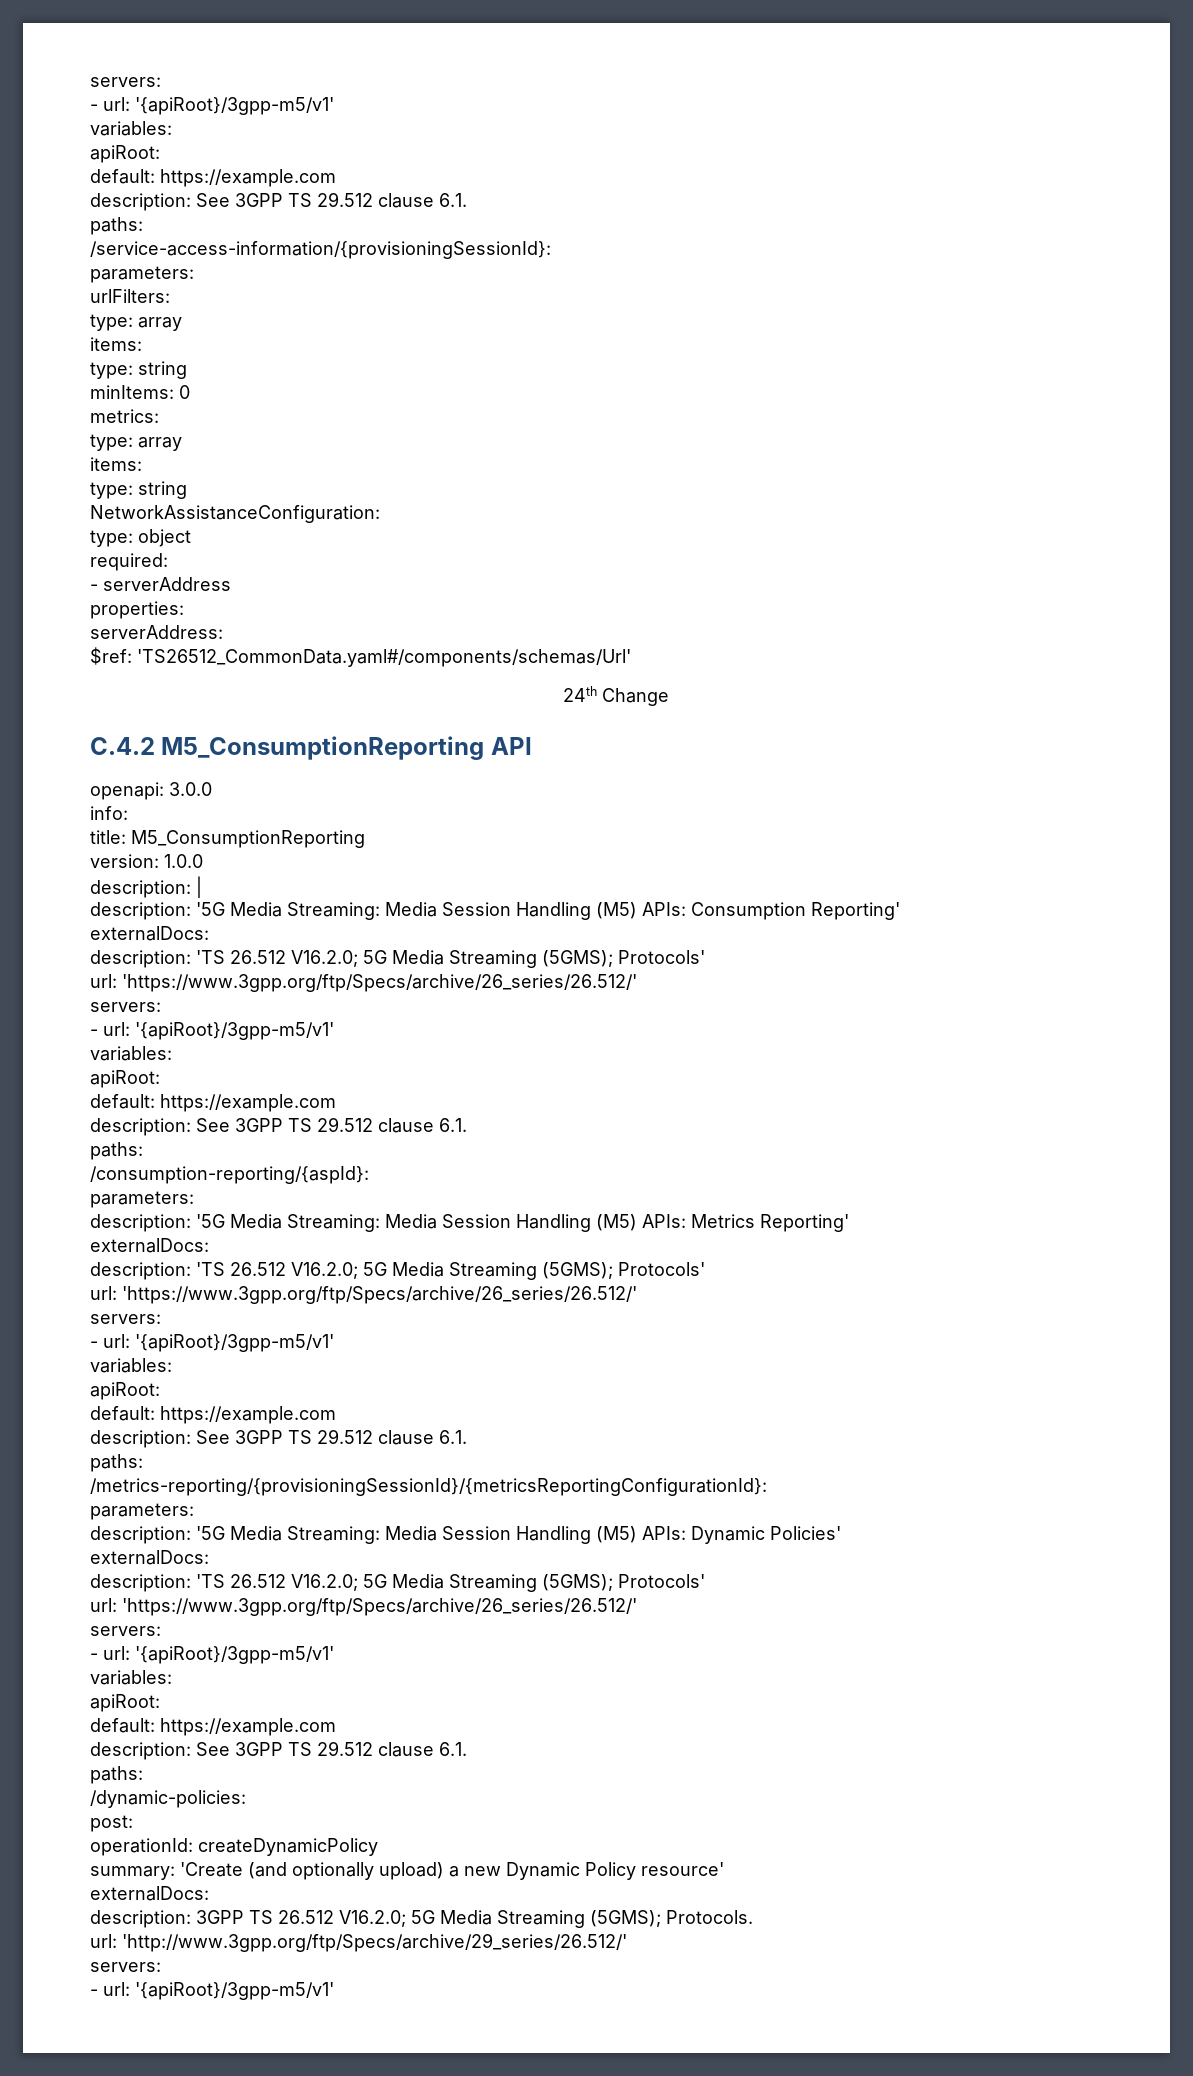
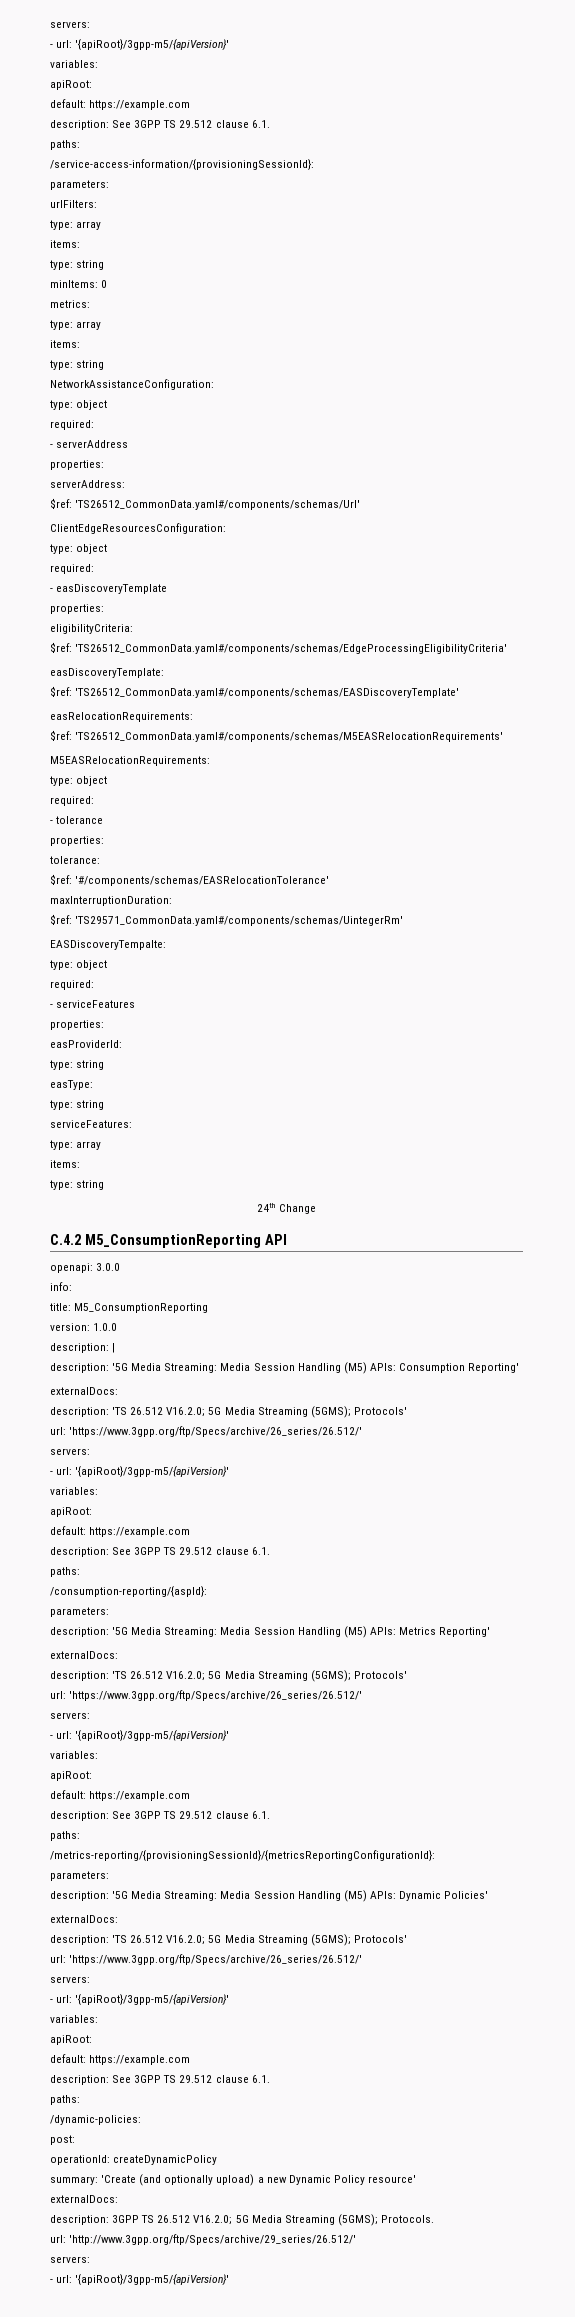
[90,77,161,87] [90,97,334,115] servers: // - url: '{apiRoot}/3gpp-m5/v1' -> [50,21,90,28] [50,39,230,50] servers: // - url: '{apiRoot}/3gpp-m5/{apiVersion}'
(631, 658) none -> [50,523,226,534] [50,544,108,554] [50,564,94,574] [50,584,168,594] [50,604,104,614] [50,624,133,634] [50,642,508,654] [50,668,164,678] [50,686,460,698] [50,712,193,722] [50,730,504,742] [50,756,210,766] [50,776,108,786] [50,796,94,806] [50,816,104,824] [50,836,104,846] [50,856,100,864] [50,874,330,886] [50,896,172,906] [50,914,404,926] [50,940,166,950] [50,960,108,970] [50,980,94,990] [50,1000,136,1008] [50,1020,104,1030] [50,1040,122,1048] [50,1060,105,1070] [50,1080,93,1090] [50,1100,105,1110] [50,1120,132,1128] [50,1140,102,1150] [50,1160,80,1168] [50,1180,105,1190] // ClientEdgeResourcesConfiguration: // type: object // required: // - easDiscoveryTemplate // properties: // eligibilityCriteria: // $ref: 'TS26512_CommonData.yaml#/components/schemas/EdgeProcessingEligibilityCriteria' // easDiscoveryTemplate: // $ref: 'TS26512_CommonData.yaml#/components/schemas/EASDiscoveryTemplate' // easRelocationRequirements: // $ref: 'TS26512_CommonData.yaml#/components/schemas/M5EASRelocationRequirements' // M5EASRelocationRequirements: // type: object // required: // - tolerance // properties: // tolerance: // $ref: '#/components/schemas/EASRelocationTolerance' // maxInterruptionDuration: // $ref: 'TS29571_CommonData.yaml#/components/schemas/UintegerRm' // EASDiscoveryTempalte: // type: object // required: // - serviceFeatures // properties: // easProviderId: // type: string // easType: // type: string // serviceFeatures: // type: array // items: // type: string
[135,1022,334,1040] '{apiRoot}/3gpp-m5/v1' -> [75,1466,230,1477] '{apiRoot}/3gpp-m5/{apiVersion}'
[135,1334,334,1352] '{apiRoot}/3gpp-m5/v1' -> [75,1730,230,1741] '{apiRoot}/3gpp-m5/{apiVersion}'
[135,1646,334,1664] '{apiRoot}/3gpp-m5/v1' -> [75,1994,230,2005] '{apiRoot}/3gpp-m5/{apiVersion}'
[135,1982,334,2000] '{apiRoot}/3gpp-m5/v1' -> [75,2274,230,2285] '{apiRoot}/3gpp-m5/{apiVersion}'

